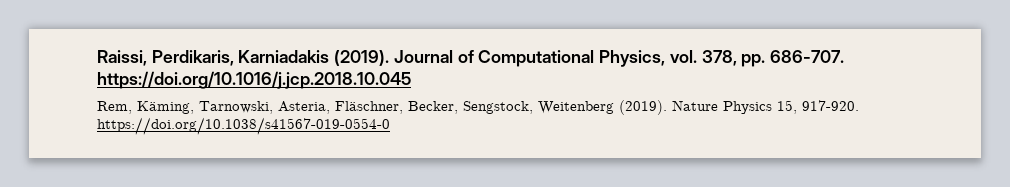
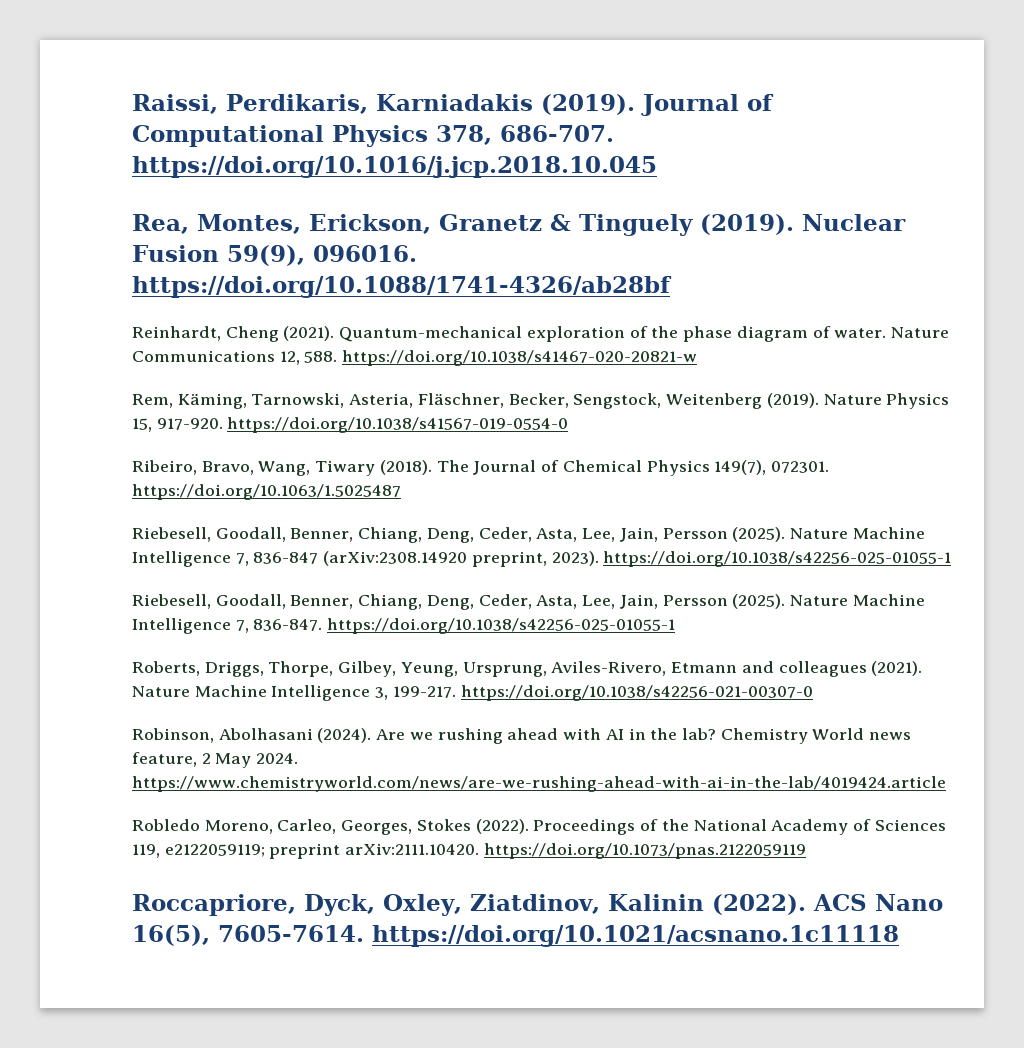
[599,50,844,67] [97,71,411,89] Physics, vol. 378, pp. 686-707. https://doi.org/10.1016/j.jcp.2018.10.045 -> [332,125,614,147] [132,156,657,178] [132,214,906,236] [132,245,417,266] [132,276,672,298] [132,326,949,342] [132,350,698,366] Physics 378, 686-707. https://doi.org/10.1016/j.jcp.2018.10.045 // Rea, Montes, Erickson, Granetz & Tinguely (2019). Nuclear Fusion 59(9), 096016. https://doi.org/10.1088/1741-4326/ab28bf // Reinhardt, Cheng (2021). Quantum-mechanical exploration of the phase diagram of water. Nature Communications 12, 588. https://doi.org/10.1038/s41467-020-20821-w
(390, 126) none -> [132,460,829,476] [132,484,401,500] [132,527,925,543] [132,551,952,567] [132,594,925,610] [132,618,676,634] [132,661,923,677] [132,685,813,701] [132,728,912,744] [132,752,299,768] [132,776,946,792] [132,819,946,835] [132,843,806,859] [132,894,943,916] [132,925,899,947] // Ribeiro, Bravo, Wang, Tiwary (2018). The Journal of Chemical Physics 149(7), 072301. https://doi.org/10.1063/1.5025487 // Riebesell, Goodall, Benner, Chiang, Deng, Ceder, Asta, Lee, Jain, Persson (2025). Nature Machine Intelligence 7, 836-847 (arXiv:2308.14920 preprint, 2023). https://doi.org/10.1038/s42256-025-01055-1 // Riebesell, Goodall, Benner, Chiang, Deng, Ceder, Asta, Lee, Jain, Persson (2025). Nature Machine Intelligence 7, 836-847. https://doi.org/10.1038/s42256-025-01055-1 // Roberts, Driggs, Thorpe, Gilbey, Yeung, Ursprung, Aviles-Rivero, Etmann and colleagues (2021). Nature Machine Intelligence 3, 199-217. https://doi.org/10.1038/s42256-021-00307-0 // Robinson, Abolhasani (2024). Are we rushing ahead with AI in the lab? Chemistry World news feature, 2 May 2024. https://www.chemistryworld.com/news/are-we-rushing-ahead-with-ai-in-the-lab/4019424.article // Robledo Moreno, Carleo, Georges, Stokes (2022). Proceedings of the National Academy of Sciences 119, e2122059119; preprint arXiv:2111.10420. https://doi.org/10.1073/pnas.2122059119 // Roccapriore, Dyck, Oxley, Ziatdinov, Kalinin (2022). ACS Nano 16(5), 7605-7614. https://doi.org/10.1021/acsnano.1c11118

